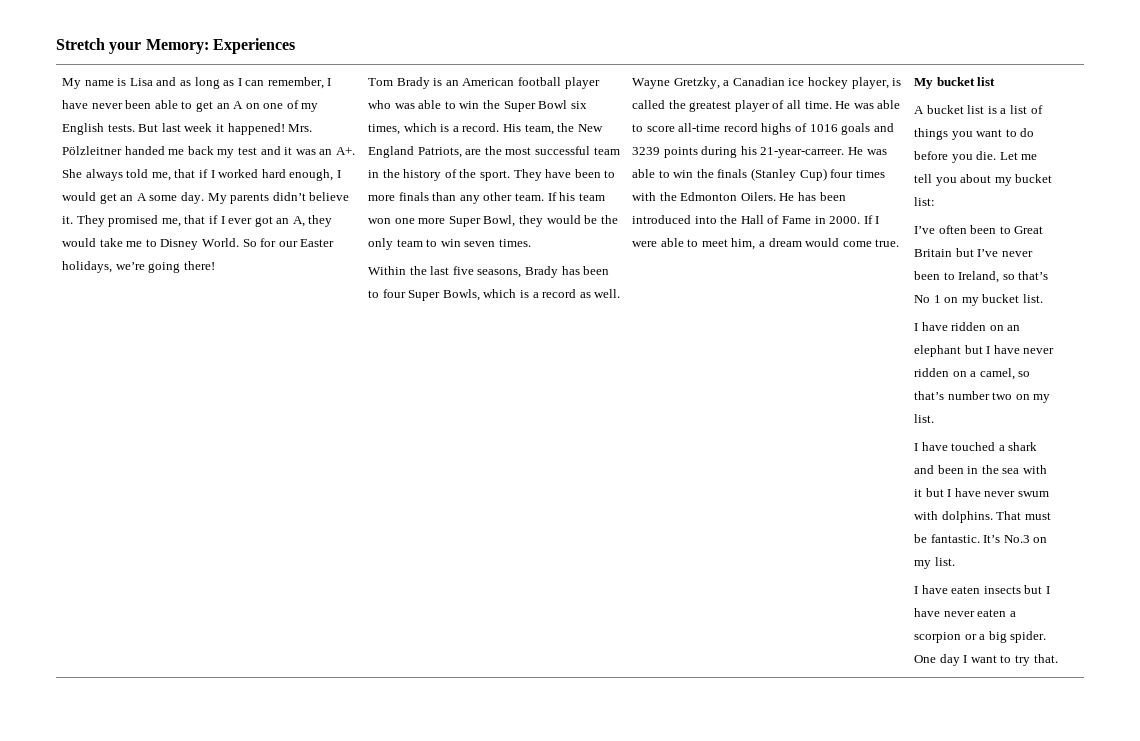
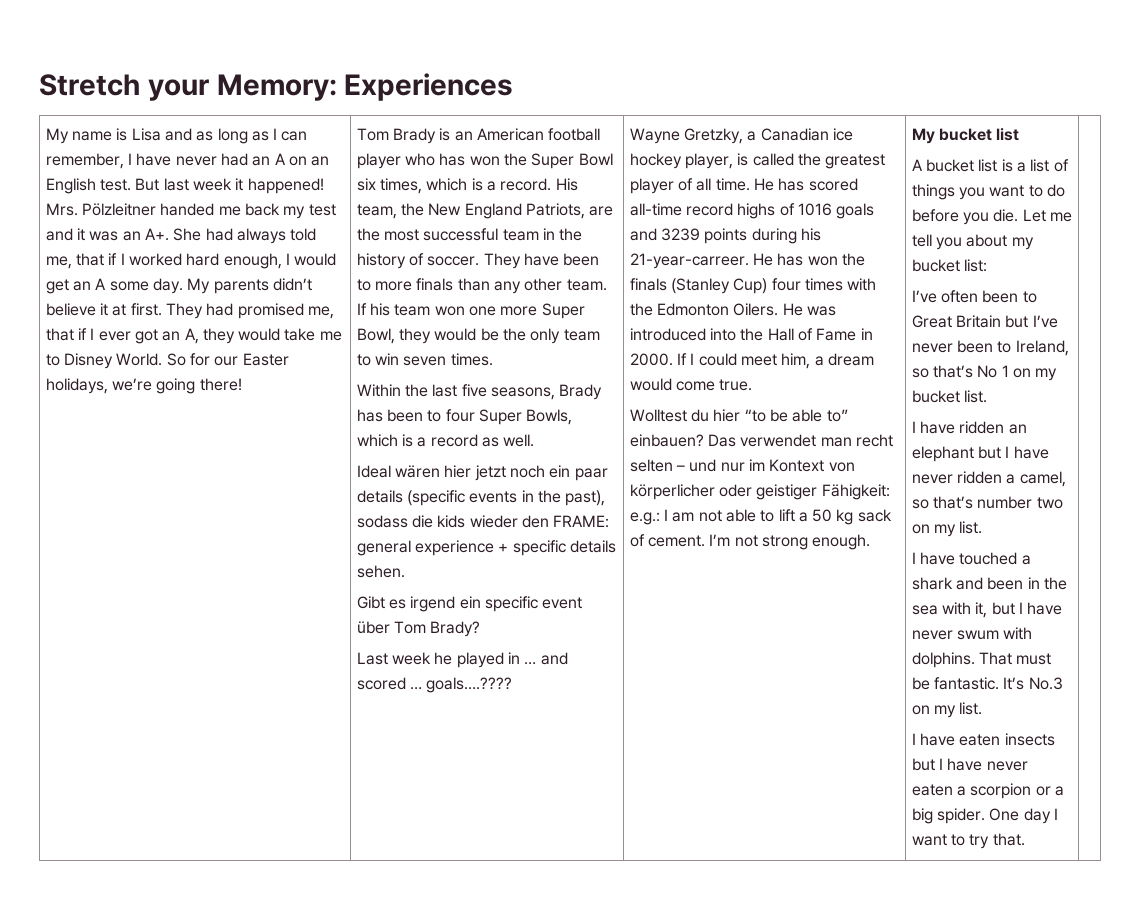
[125,100,319,112] [62,123,135,135] been able to get an A on one of my English tests. -> [220,153,330,166] [45,178,131,194] had an A on an English test.
(83, 173) none -> [205,228,233,241] had
[62,215,105,227] it. They -> [99,303,234,319] it at first. They had
[394,100,480,109] was able to win -> [439,153,500,166] has won
[459,169,510,181] the sport. -> [427,256,480,266] soccer.
(621, 293) none -> [356,465,608,481] [356,490,606,506] [356,515,610,528] [356,540,616,556] [356,565,405,578] [356,596,583,612] [356,621,481,637] [356,652,568,668] [356,677,513,693] // Ideal wären hier jetzt noch ein paar details (specific events in the past), sodass die kids wieder den FRAME: general experience + specific details sehen. // Gibt es irgend ein specific event über Tom Brady? // Last week he played in … and scored … goals….????
[853,100,901,109] [632,124,675,132] was able to score -> [778,178,858,191] has scored
[866,149,887,155] [632,169,694,178] was able to win -> [777,253,838,266] has won
[797,192,846,201] has been -> [806,306,836,316] was
[632,238,699,247] were able to -> [698,353,737,366] could
(900, 243) none -> [629,409,848,422] [629,434,893,447] [629,459,855,472] [629,484,890,500] [629,509,892,525] [629,534,871,550] // Wolltest du hier “to be able to” einbauen? Das verwendet man recht selten – und nur im Kontext von körperlicher oder geistiger Fähigkeit: e.g.: I am not able to lift a 50 kg sack of cement. I’m not strong enough.
[989,325,1004,331] on -> (1005, 427) none
[952,371,967,377] on -> (1002, 477) none
[914,489,923,497] it -> [975,602,988,618] it,

